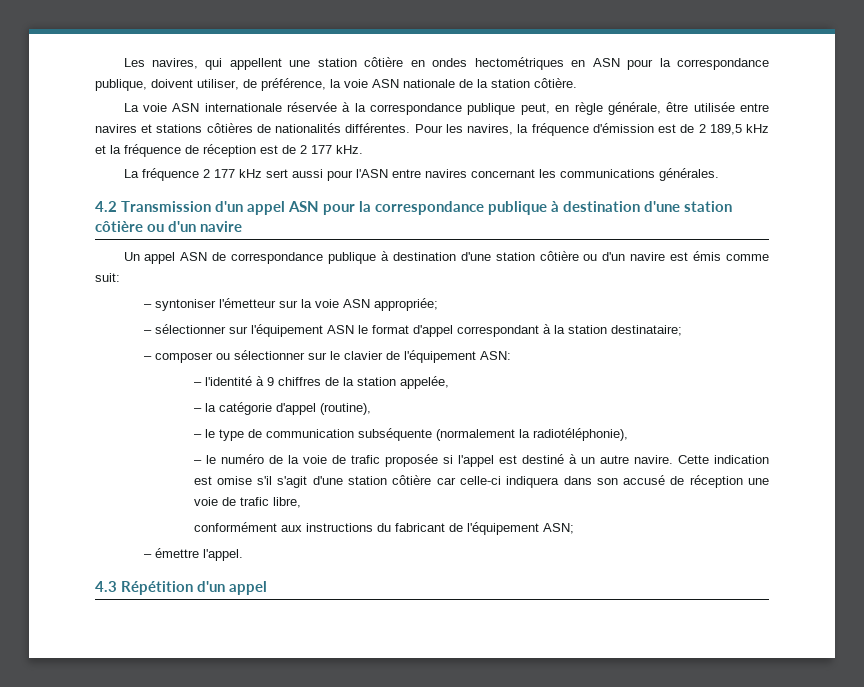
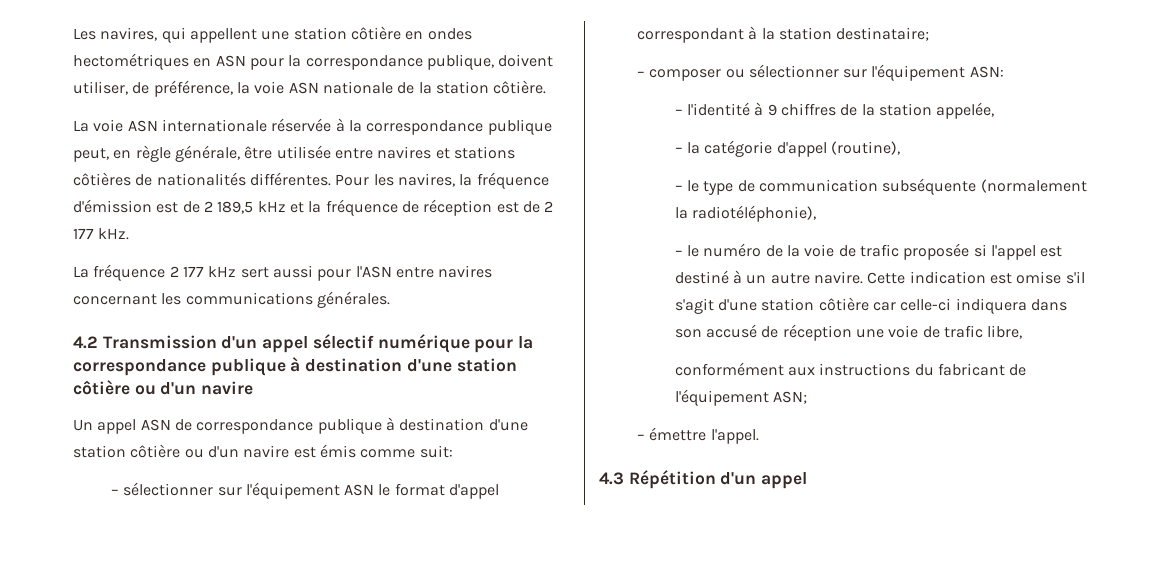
[288,201,319,212] ASN -> [312,334,470,353] sélectif numérique
[144,298,439,311] // – syntoniser l'émetteur sur la voie ASN appropriée; -> (453, 451) none
[330,351,401,360] le clavier de -> (868, 73) none

